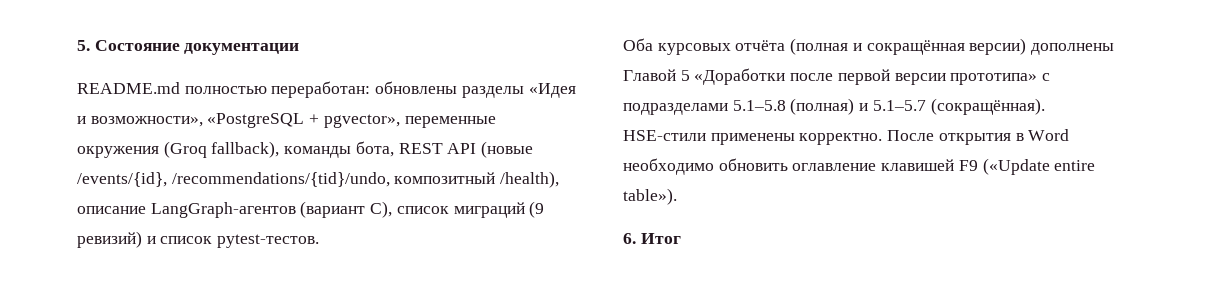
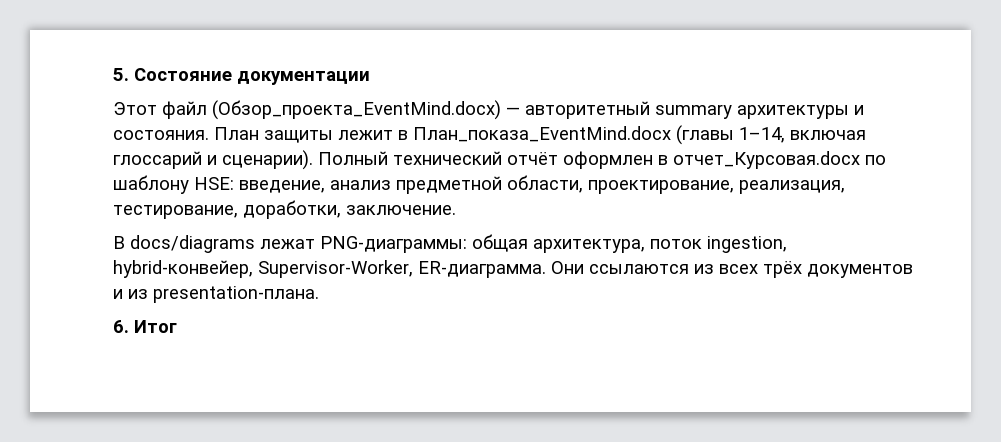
[77,81,576,98] [77,113,496,128] [77,141,534,158] [77,171,560,188] [77,201,545,218] [77,231,320,248] [623,38,1115,55] [623,68,1051,85] [623,98,1045,115] [623,129,1070,145] [623,158,1096,175] [623,188,677,205] README.md полностью переработан: обновлены разделы «Идея и возможности», «PostgreSQL + pgvector», переменные окружения (Groq fallback), команды бота, REST API (новые /events/{id}, /recommendations/{tid}/undo, композитный /health), описание LangGraph-агентов (вариант C), список миграций (9 ревизий) и список pytest-тестов. // Оба курсовых отчёта (полная и сокращённая версии) дополнены Главой 5 «Доработки после первой версии прототипа» с подразделами 5.1–5.8 (полная) и 5.1–5.7 (сокращённая). HSE-стили применены корректно. После открытия в Word необходимо обновить оглавление клавишей F9 («Update entire table»). -> [113,100,864,120] [113,125,866,145] [113,150,886,170] [113,175,845,194] [113,200,456,219] [113,234,787,253] [113,260,913,278] [113,286,319,303] Этот файл (Обзор_проекта_EventMind.docx) — авторитетный summary архитектуры и состояния. План защиты лежит в План_показа_EventMind.docx (главы 1–14, включая глоссарий и сценарии). Полный технический отчёт оформлен в отчет_Курсовая.docx по шаблону HSE: введение, анализ предметной области, проектирование, реализация, тестирование, доработки, заключение. // В docs/diagrams лежат PNG-диаграммы: общая архитектура, поток ingestion, hybrid-конвейер, Supervisor-Worker, ER-диаграмма. Они ссылаются из всех трёх документов и из presentation-плана.

